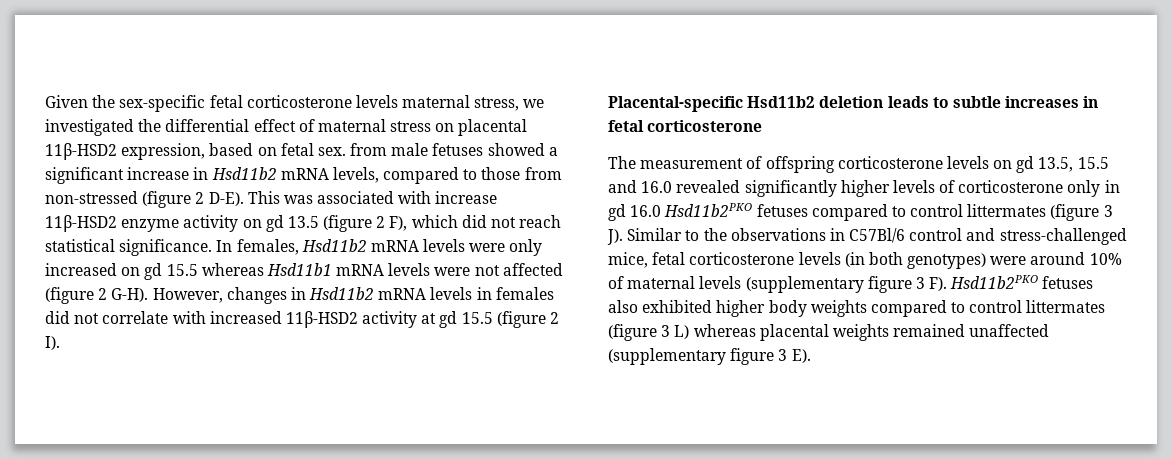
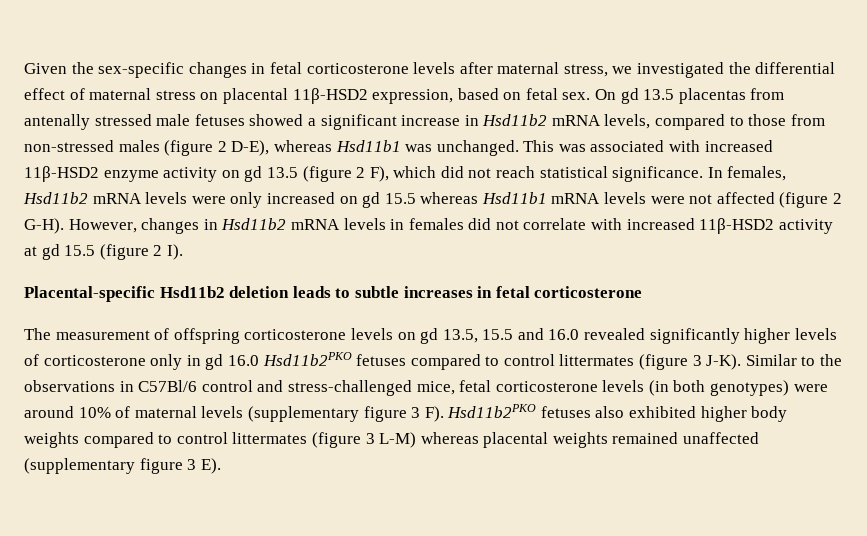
[209,95,398,108] fetal corticosterone levels -> [188,62,493,78] changes in fetal corticosterone levels after
[350,143,388,156] from -> [595,88,785,104] [24,114,152,130] On gd 13.5 placentas from antenally stressed
[142,191,244,208] (figure 2 D-E). -> [118,140,519,156] males (figure 2 D-E), whereas Hsd11b1 was unchanged.
[435,191,498,204] increase -> [704,140,773,152] increased
[607,229,623,245] J). -> [706,354,742,370] J-K).
[674,325,690,339] L) -> [379,432,417,448] L-M)

